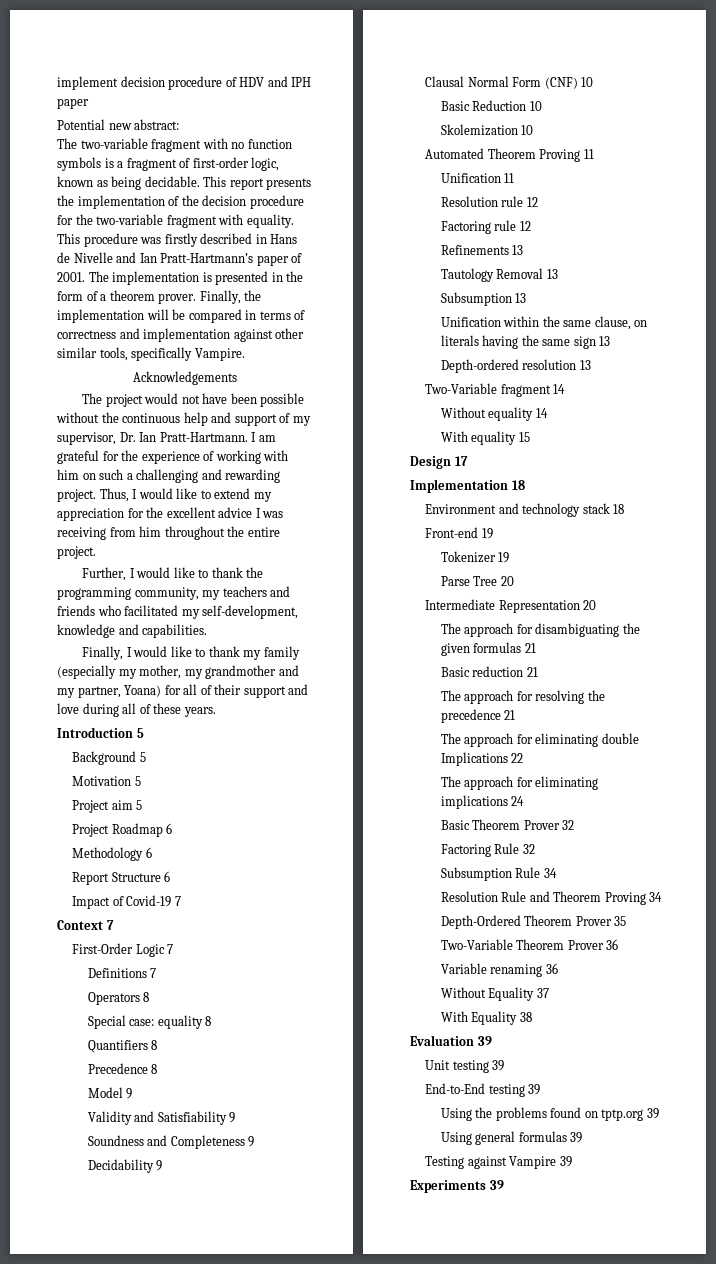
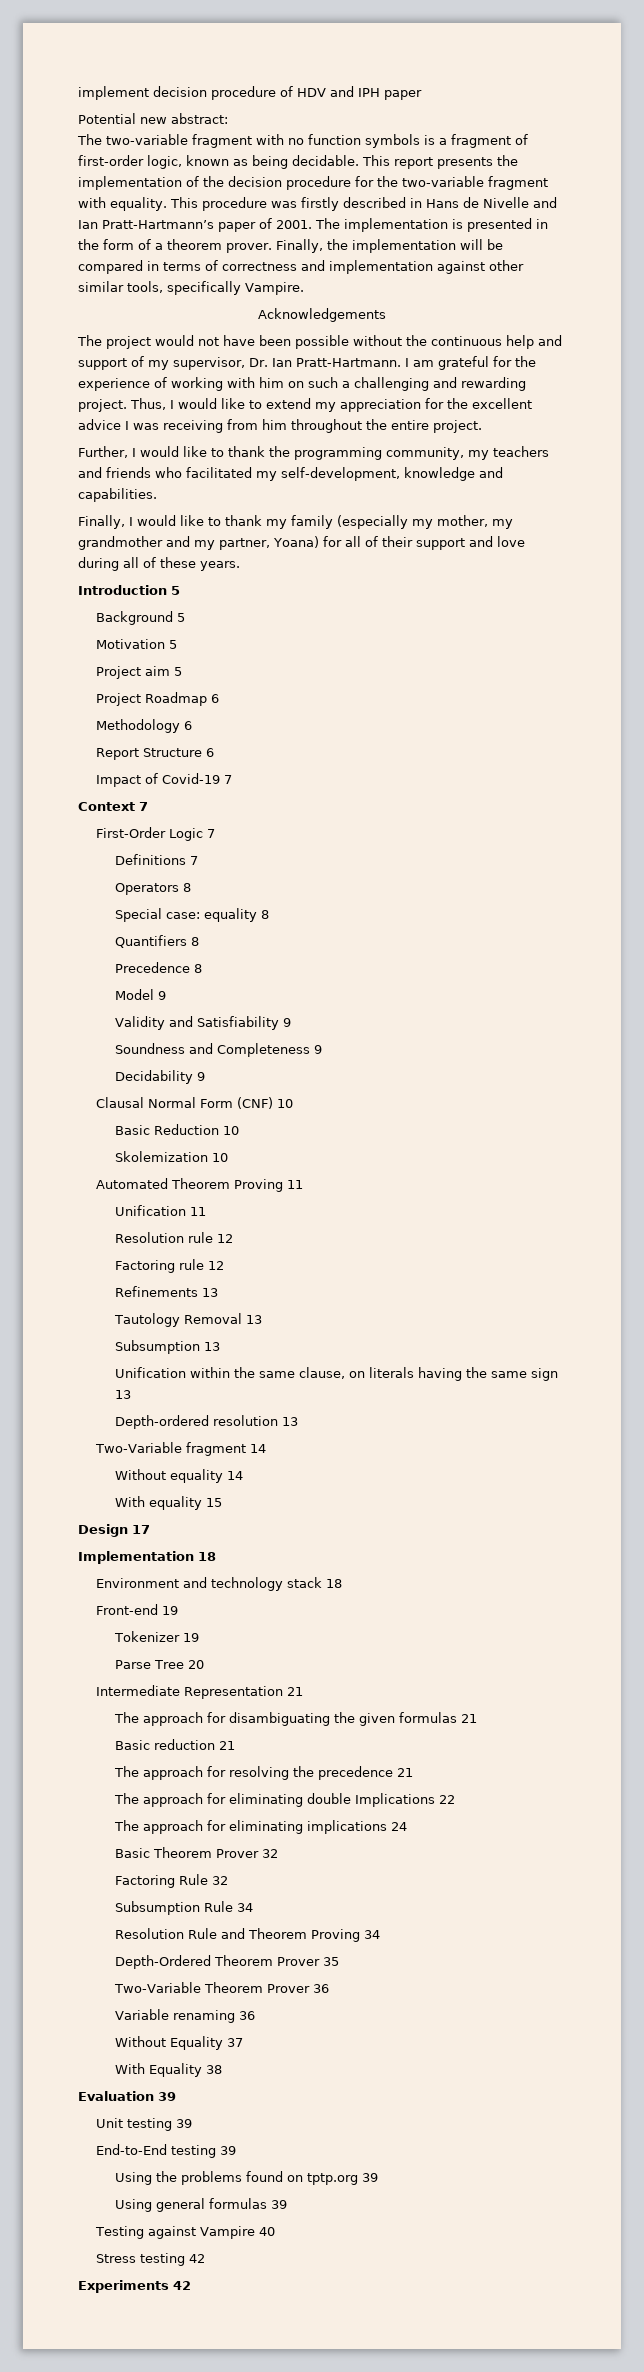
[583,600,597,610] 20 -> [287,1687,304,1696] 21
[559,1156,572,1167] 39 -> [259,2227,276,2236] [96,2253,206,2266] 40 // Stress testing 42
[489,1180,504,1190] 39 -> [173,2281,191,2290] 42

